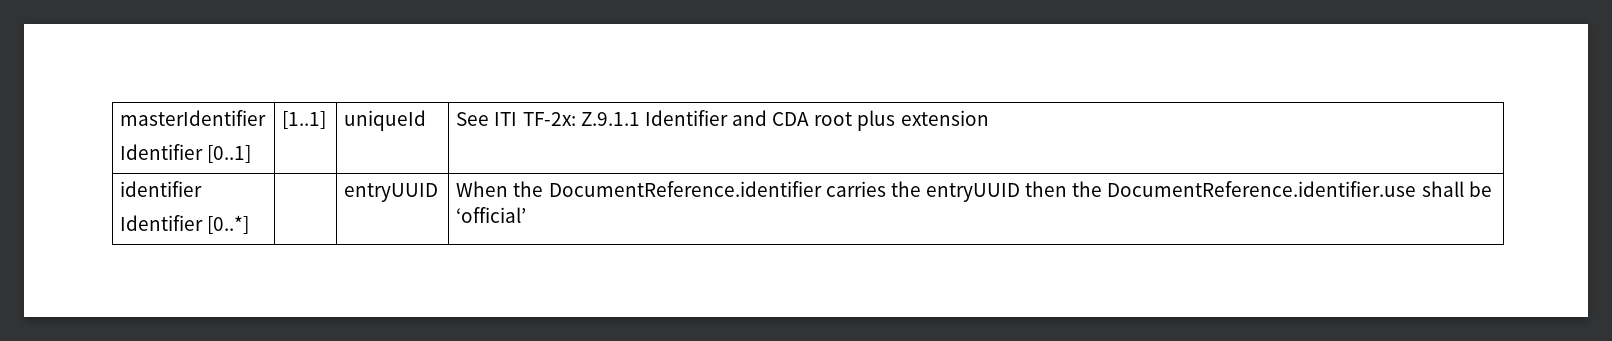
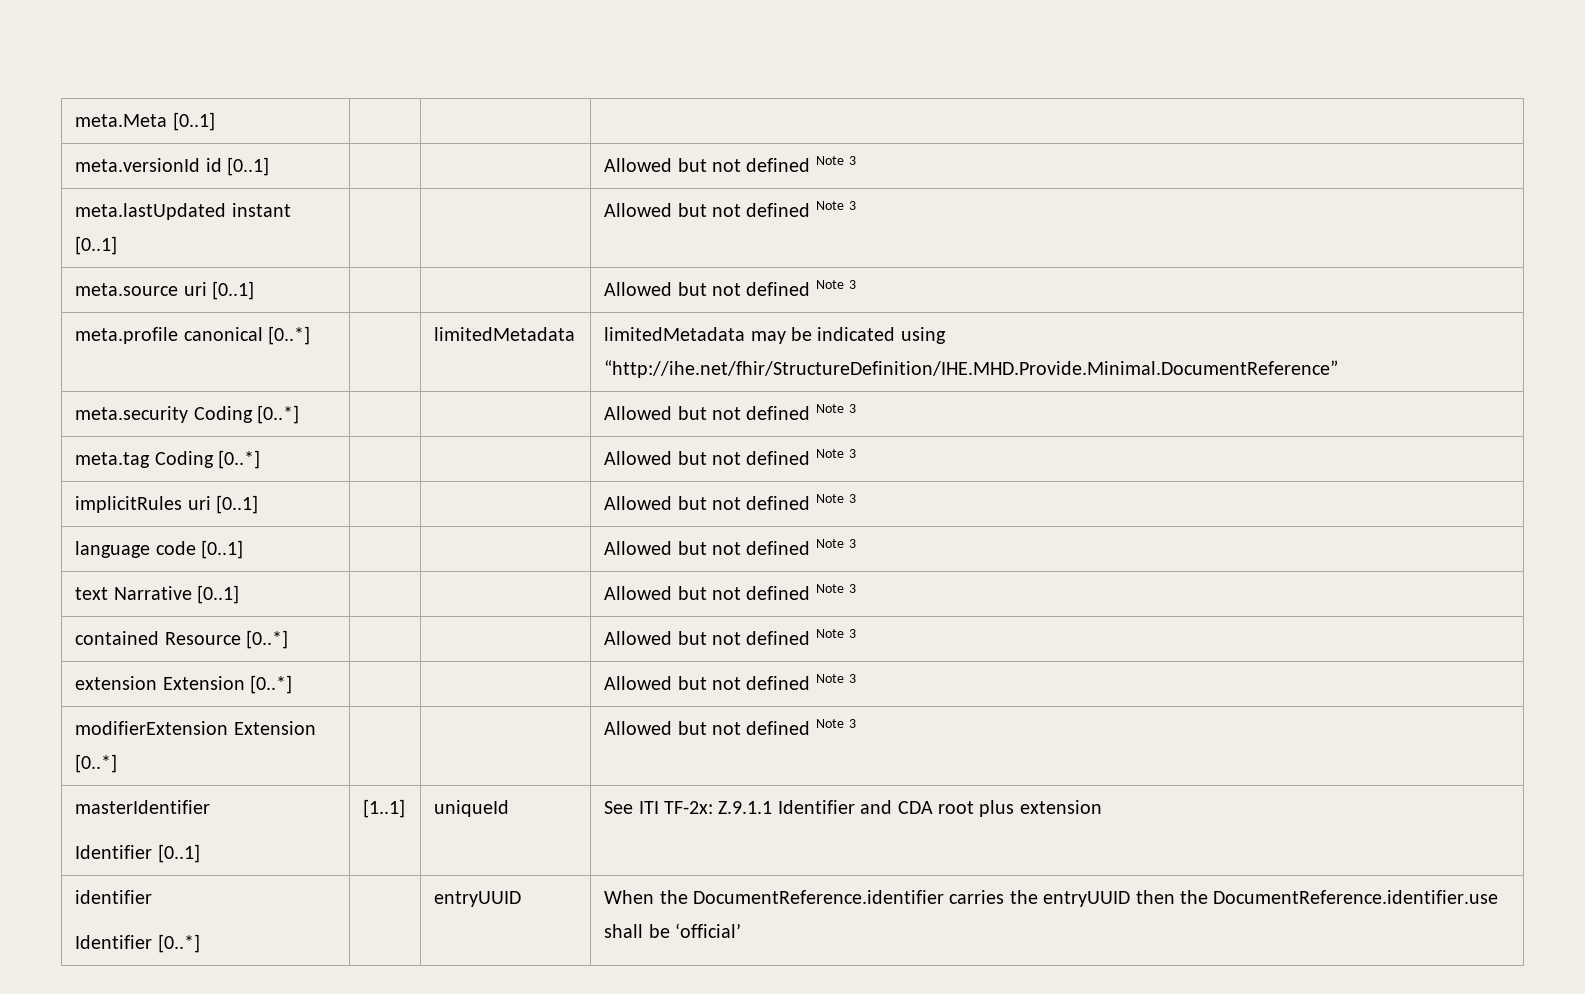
(120, 118) none -> [75,112,215,131] [75,157,269,176] [604,156,857,172] [75,203,291,220] [75,236,118,255] [604,201,857,217] [75,281,254,300] [604,280,857,296] [75,326,310,345] [434,327,576,341] [604,327,946,344] [604,360,1339,378] [75,405,299,424] [604,404,857,420] [75,450,260,469] [604,449,857,465] [75,495,258,514] [604,494,857,510] [75,540,243,559] [604,539,857,555] [75,585,239,604] [604,584,857,600] [75,630,288,649] [604,629,857,645] [75,675,292,694] [604,674,857,690] [75,721,316,735] [75,754,118,773] [604,719,857,735] meta.Meta [0..1] | | | // meta.versionId id [0..1] | | | Allowed but not defined Note 3 // meta.lastUpdated instant [0..1] | | | Allowed but not defined Note 3 // meta.source uri [0..1] | | | Allowed but not defined Note 3 // meta.profile canonical [0..*] | | limitedMetadata | limitedMetadata may be indicated using “http://ihe.net/fhir/StructureDefinition/IHE.MHD.Provide.Minimal.DocumentReference” // meta.security Coding [0..*] | | | Allowed but not defined Note 3 // meta.tag Coding [0..*] | | | Allowed but not defined Note 3 // implicitRules uri [0..1] | | | Allowed but not defined Note 3 // language code [0..1] | | | Allowed but not defined Note 3 // text Narrative [0..1] | | | Allowed but not defined Note 3 // contained Resource [0..*] | | | Allowed but not defined Note 3 // extension Extension [0..*] | | | Allowed but not defined Note 3 // modifierExtension Extension [0..*] | | | Allowed but not defined Note 3 //

